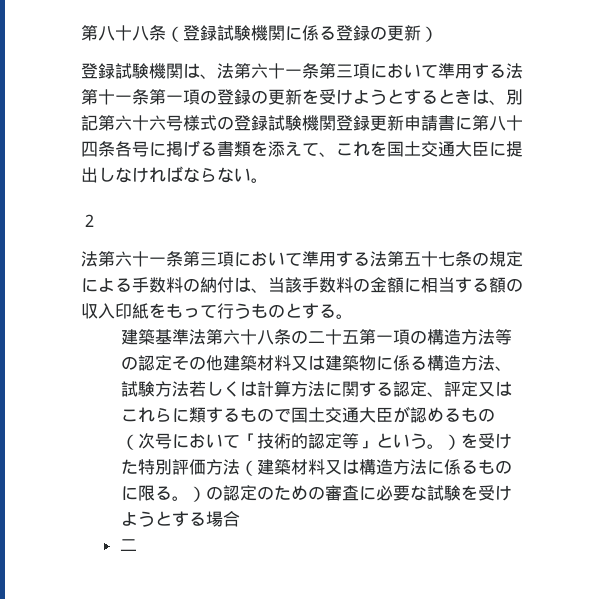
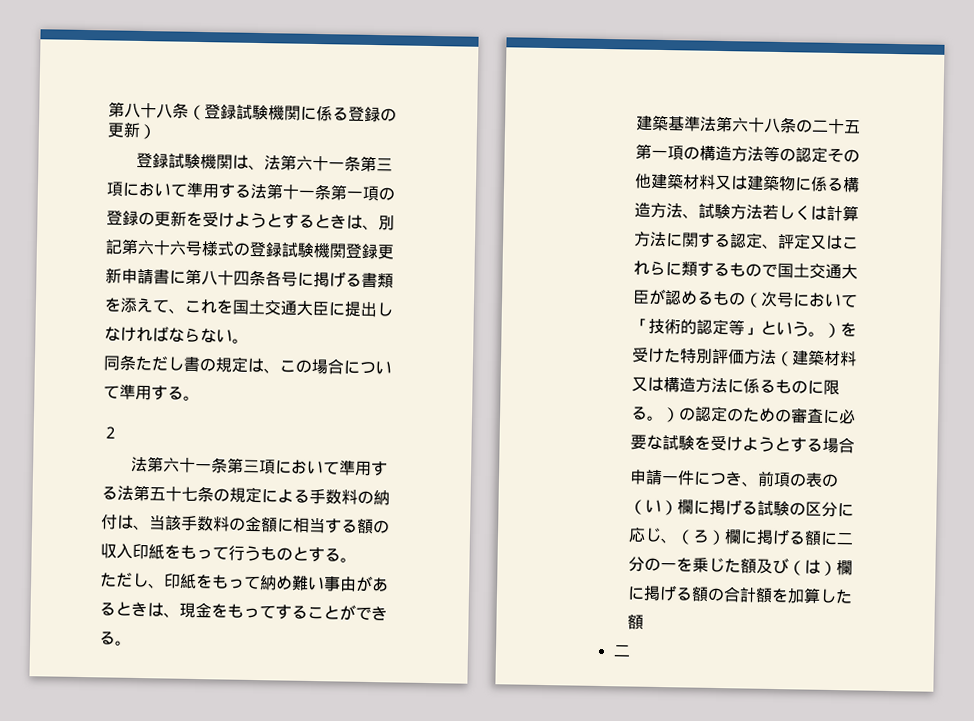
(268, 180) none -> [103,354,392,375] [103,383,200,402] // 同条ただし書の規定は、この場合について準用する。
(353, 316) none -> [100,572,389,593] [99,601,388,621] [99,631,132,646] // ただし、印紙をもって納め難い事由があるときは、現金をもってすることができる。
(240, 519) none -> [629,469,840,488] [629,499,855,518] [628,527,855,546] [628,556,854,577] [627,585,854,604] [627,614,645,630] // 申請一件につき、前項の表の（い）欄に掲げる試験の区分に応じ、（ろ）欄に掲げる額に二分の一を乗じた額及び（は）欄に掲げる額の合計額を加算した額

